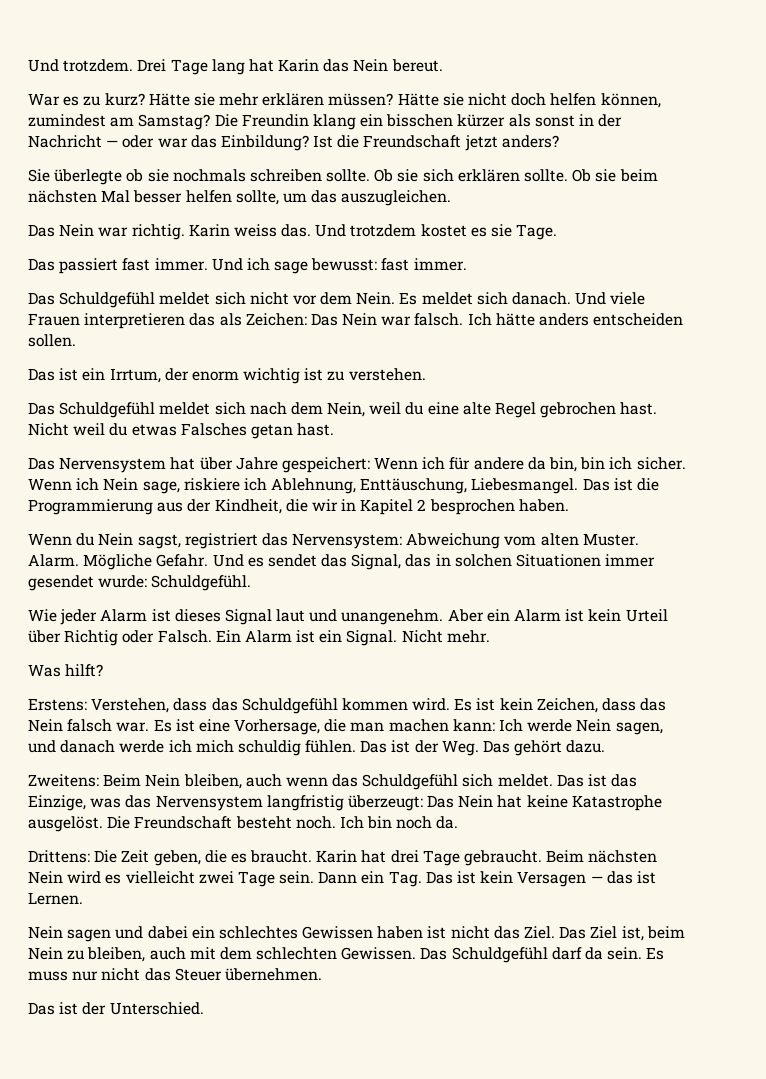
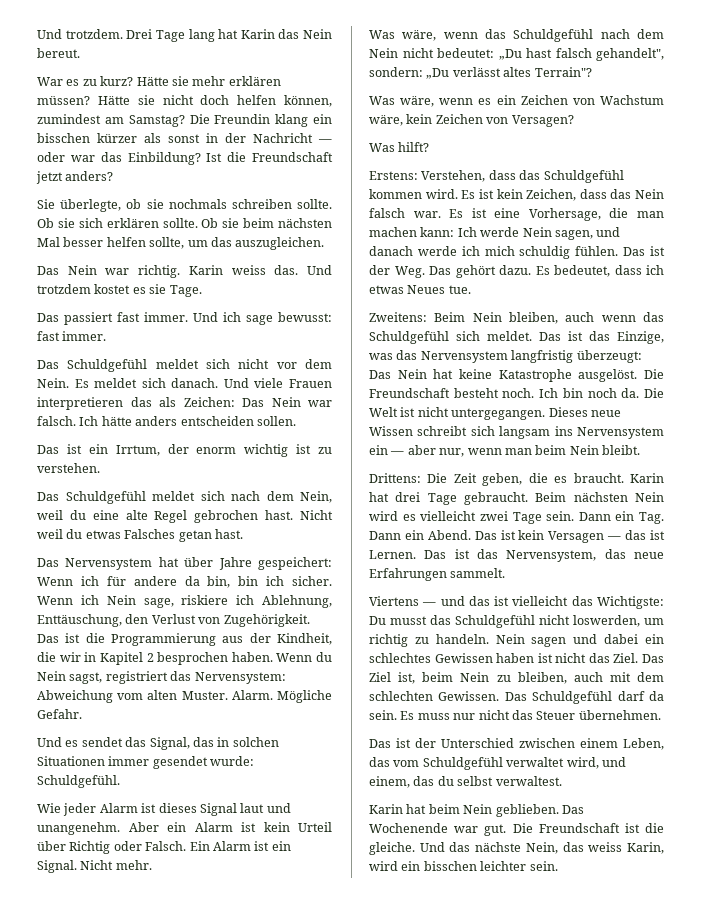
[54,169,123,185] überlegte -> [60,199,122,212] überlegte,
[471,478,579,494] Liebesmangel. -> [125,614,310,627] den Verlust von Zugehörigkeit.
(569, 505) // -> (273, 657) none
(209, 560) none -> (82, 714) //
(490, 636) none -> [369,29,664,42] [369,48,664,61] [369,67,592,79] [369,95,664,107] [369,114,574,127] // Was wäre, wenn das Schuldgefühl nach dem Nein nicht bedeutet: „Du hast falsch gehandelt", sondern: „Du verlässt altes Terrain"? // Was wäre, wenn es ein Zeichen von Wachstum wäre, kein Zeichen von Versagen?
(606, 746) none -> [535,265,664,277] [369,285,471,294] Es bedeutet, dass ich etwas Neues tue.
(459, 822) none -> [644,388,664,398] [369,407,621,420] [369,426,664,439] [369,445,640,457] Die Welt ist nicht untergegangen. Dieses neue Wissen schreibt sich langsam ins Nervensystem ein — aber nur, wenn man beim Nein bleibt.
(422, 879) none -> [369,530,471,540] Dann ein Abend.
(83, 898) // -> [424,549,664,562] [369,568,506,581] [369,596,664,609] [369,615,664,628] [369,634,489,647] Das ist das Nervensystem, das neue Erfahrungen sammelt. // Viertens — und das ist vielleicht das Wichtigste: Du musst das Schuldgefühl nicht loswerden, um richtig zu handeln.
[109,1002,204,1015] Unterschied. -> [441,738,664,750] [369,757,626,770] [369,776,562,788] [369,804,584,817] [369,823,664,836] [369,842,664,855] [369,861,558,871] Unterschied zwischen einem Leben, das vom Schuldgefühl verwaltet wird, und einem, das du selbst verwaltest. // Karin hat beim Nein geblieben. Das Wochenende war gut. Die Freundschaft ist die gleiche. Und das nächste Nein, das weiss Karin, wird ein bisschen leichter sein.

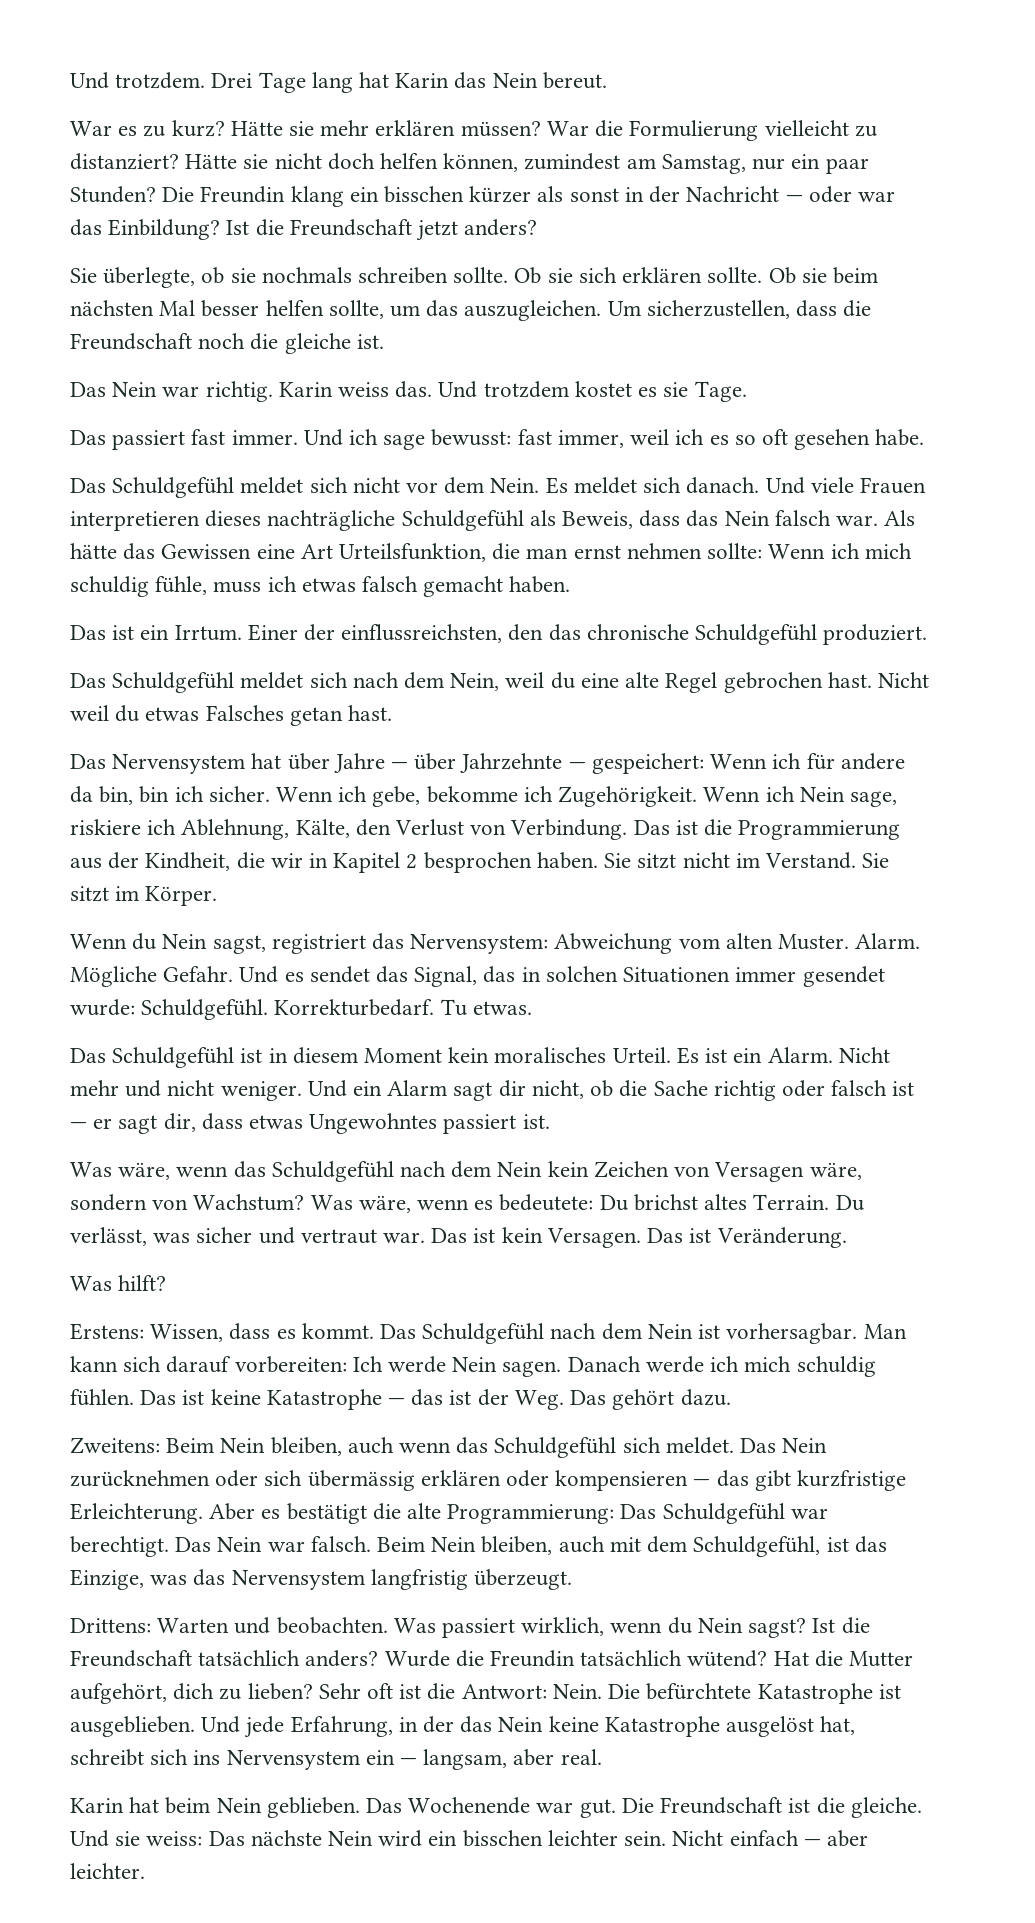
(90, 100) none -> [546,120,877,141] [70,153,179,170] War die Formulierung vielleicht zu distanziert?
[128,115,185,127] Samstag? -> [661,154,869,174] [70,186,156,203] Samstag, nur ein paar Stunden?
(325, 243) none -> [607,300,872,319] [70,333,384,354] Um sicherzustellen, dass die Freundschaft noch die gleiche ist.
[62,331,107,341] immer. -> [557,429,925,450] immer, weil ich es so oft gesehen habe.
[130,397,332,407] [37,416,296,426] [37,444,332,457] [37,463,100,473] das als Zeichen: Das Nein war falsch. Ich hätte anders entscheiden sollen. // Das ist ein Irrtum, der enorm wichtig ist zu verstehen. -> [205,510,916,531] [70,543,912,562] [70,576,571,597] [70,624,928,645] dieses nachträgliche Schuldgefühl als Beweis, dass das Nein falsch war. Als hätte das Gewissen eine Art Urteilsfunktion, die man ernst nehmen sollte: Wenn ich mich schuldig fühle, muss ich etwas falsch gemacht haben. // Das ist ein Irrtum. Einer der einflussreichsten, den das chronische Schuldgefühl produziert.
(252, 563) none -> [391,753,586,773] — über Jahrzehnte —
(99, 600) none -> [372,786,795,807] gebe, bekomme ich Zugehörigkeit. Wenn ich
[37,614,122,627] Enttäuschung, -> [295,819,350,838] Kälte,
[223,614,310,627] Zugehörigkeit. -> [510,819,628,840] Verbindung.
(273, 657) none -> [604,852,890,869] [70,886,218,906] Sie sitzt nicht im Verstand. Sie sitzt im Körper. //
(82, 714) // -> (234, 974) none
[37,803,291,816] [37,822,332,835] [37,841,291,854] [37,860,152,873] // Wie jeder Alarm ist dieses Signal laut und unangenehm. Aber ein Alarm ist kein Urteil über Richtig oder Falsch. Ein Alarm ist ein Signal. Nicht mehr. -> [274,999,532,1016] [70,1047,890,1068] [70,1080,915,1101] [70,1113,550,1134] Korrekturbedarf. Tu etwas. // Das Schuldgefühl ist in diesem Moment kein moralisches Urteil. Es ist ein Alarm. Nicht mehr und nicht weniger. Und ein Alarm sagt dir nicht, ob die Sache richtig oder falsch ist — er sagt dir, dass etwas Ungewohntes passiert ist.
[402,48,664,61] [369,67,592,79] [369,95,664,107] [369,114,574,127] [369,142,430,152] [369,170,624,183] [369,189,664,201] [369,208,664,221] [369,227,621,240] [369,246,413,256] nicht bedeutet: „Du hast falsch gehandelt", sondern: „Du verlässt altes Terrain"? // Was wäre, wenn es ein Zeichen von Wachstum wäre, kein Zeichen von Versagen? // Was hilft? // Erstens: Verstehen, dass das Schuldgefühl kommen wird. Es ist kein Zeichen, dass das Nein falsch war. Es ist eine Vorhersage, die man machen kann: Ich werde Nein sagen, und danach -> [547,1161,862,1182] [70,1194,864,1213] [70,1227,847,1248] [70,1275,167,1291] [70,1323,907,1344] [70,1356,641,1377] kein Zeichen von Versagen wäre, sondern von Wachstum? Was wäre, wenn es bedeutete: Du brichst altes Terrain. Du verlässt, was sicher und vertraut war. Das ist kein Versagen. Das ist Veränderung. // Was hilft? // Erstens: Wissen, dass es kommt. Das Schuldgefühl nach dem Nein ist vorhersagbar. Man kann sich darauf vorbereiten: Ich werde Nein sagen. Danach
(665, 251) none -> [210,1389,472,1410] keine Katastrophe — das ist
[535,265,664,277] [369,285,471,294] Es bedeutet, dass ich etwas Neues tue. -> (731, 1397) none
(561, 336) none -> [782,1438,828,1453] [70,1470,907,1491] [70,1503,828,1524] [70,1536,821,1557] Nein zurücknehmen oder sich übermässig erklären oder kompensieren — das gibt kurzfristige Erleichterung. Aber es bestätigt die alte Programmierung: Das Schuldgefühl war berechtigt. Das Nein war falsch. Beim Nein bleiben, auch mit dem Schuldgefühl,
[576,350,642,363] [369,369,664,382] [369,388,664,398] [369,407,621,420] [369,426,413,436] überzeugt: Das Nein hat keine Katastrophe ausgelöst. Die Freundschaft besteht noch. Ich bin noch da. Die Welt ist nicht untergegangen. Dieses neue Wissen -> [474,1569,573,1590] [70,1617,870,1638] [70,1650,914,1667] [70,1683,901,1704] [70,1716,856,1738] überzeugt. // Drittens: Warten und beobachten. Was passiert wirklich, wenn du Nein sagst? Ist die Freundschaft tatsächlich anders? Wurde die Freundin tatsächlich wütend? Hat die Mutter aufgehört, dich zu lieben? Sehr oft ist die Antwort: Nein. Die befürchtete Katastrophe ist ausgeblieben. Und jede Erfahrung, in der das Nein keine Katastrophe ausgelöst hat,
[499,426,551,439] langsam -> (189, 1757) none
[407,445,640,457] [369,473,664,486] [369,492,664,505] [369,511,664,524] [369,530,665,543] [369,549,664,562] [369,568,506,581] [369,596,664,609] [369,615,664,628] [369,634,664,647] [369,653,664,663] [369,672,664,684] [369,691,664,704] [369,710,661,720] [369,738,664,750] [369,757,626,770] [369,776,562,788] aber nur, wenn man beim Nein bleibt. // Drittens: Die Zeit geben, die es braucht. Karin hat drei Tage gebraucht. Beim nächsten Nein wird es vielleicht zwei Tage sein. Dann ein Tag. Dann ein Abend. Das ist kein Versagen — das ist Lernen. Das ist das Nervensystem, das neue Erfahrungen sammelt. // Viertens — und das ist vielleicht das Wichtigste: Du musst das Schuldgefühl nicht loswerden, um richtig zu handeln. Nein sagen und dabei ein schlechtes Gewissen haben ist nicht das Ziel. Das Ziel ist, beim Nein zu bleiben, auch mit dem schlechten Gewissen. Das Schuldgefühl darf da sein. Es muss nur nicht das Steuer übernehmen. // Das ist der Unterschied zwischen einem Leben, das vom Schuldgefühl verwaltet wird, und einem, das du selbst verwaltest. -> [423,1749,602,1770] langsam, aber real.
[449,842,664,854] das nächste Nein, das weiss Karin, -> [115,1830,374,1846] sie weiss: Das nächste Nein
(558, 866) none -> [672,1830,868,1847] [70,1863,145,1879] Nicht einfach — aber leichter.

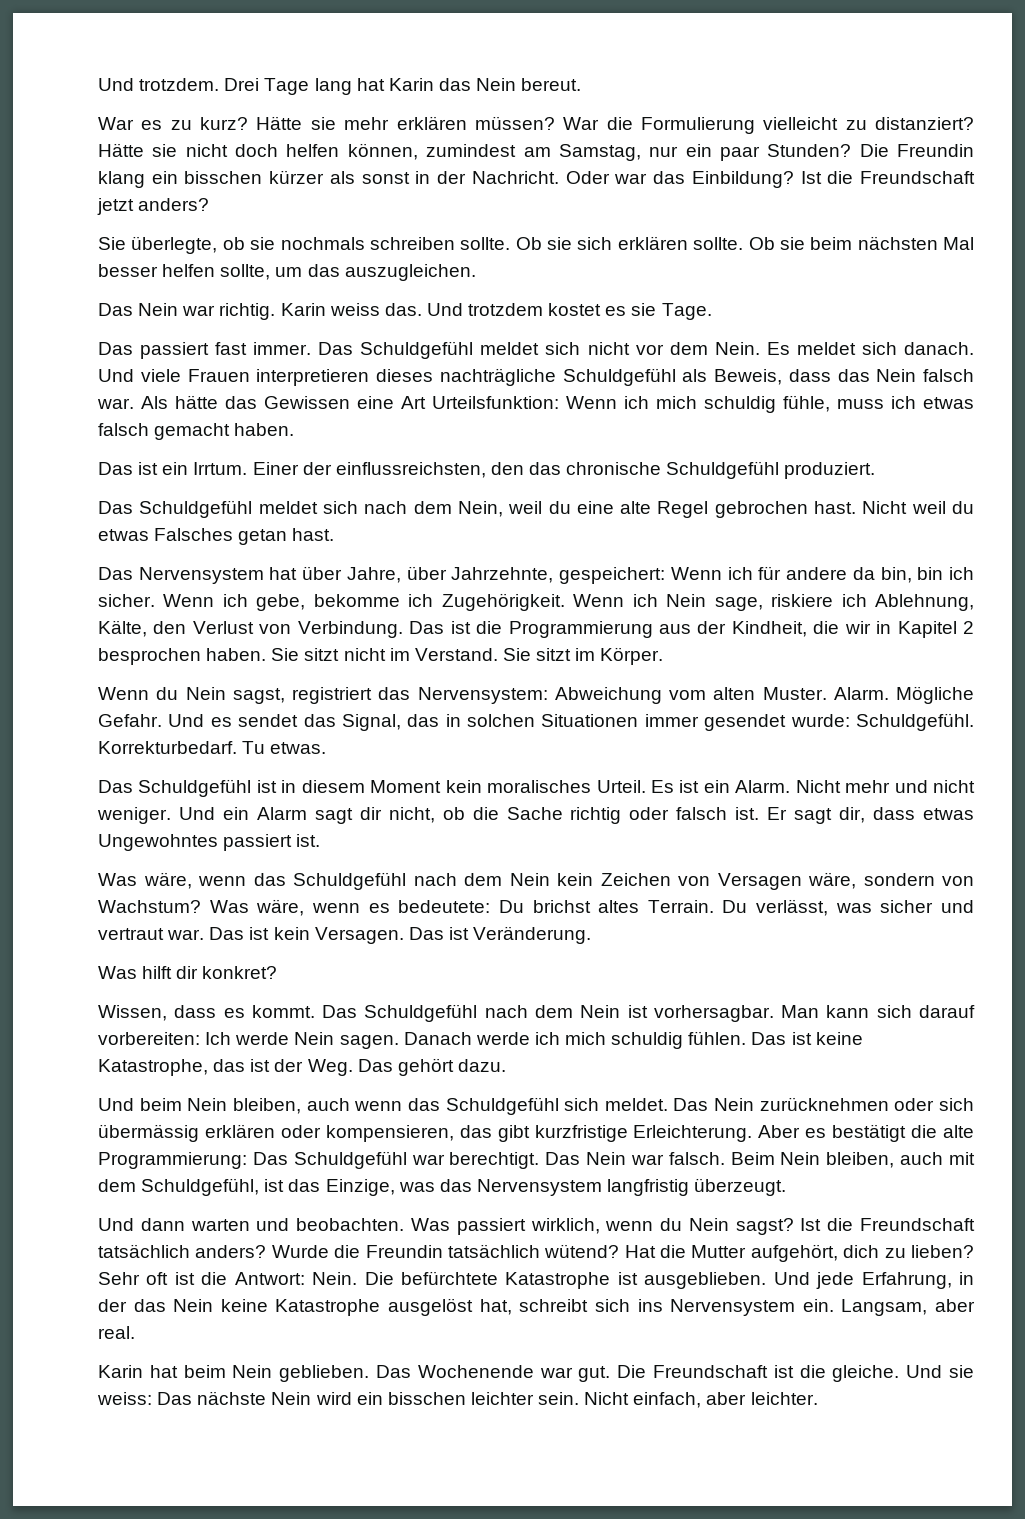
[686,186,852,203] Nachricht — oder -> [471,171,610,184] Nachricht. Oder
[607,300,872,319] [70,333,384,354] Um sicherzustellen, dass die Freundschaft noch die gleiche ist. -> (476, 272) none
[303,429,925,450] Und ich sage bewusst: fast immer, weil ich es so oft gesehen habe. // -> (312, 348) none
[339,543,763,562] Urteilsfunktion, die man ernst nehmen sollte: -> [432,396,559,409] Urteilsfunktion:
[333,753,586,773] Jahre — über Jahrzehnte — -> [346,566,554,583] Jahre, über Jahrzehnte,
[892,1081,915,1096] [70,1118,113,1129] ist — er -> [735,807,788,820] ist. Er
[118,1275,167,1291] [70,1323,144,1340] hilft? // Erstens: -> [142,966,278,979] hilft dir konkret? //
[266,1389,406,1410] Katastrophe — -> [98,1059,208,1076] Katastrophe,
[70,1437,215,1454] Zweitens: Beim -> [98,1098,182,1111] Und beim
[555,1470,711,1491] kompensieren — -> [325,1125,454,1142] kompensieren,
[70,1618,230,1633] Drittens: Warten -> [98,1218,250,1231] Und dann warten
[365,1749,508,1770] ein — langsam, -> [802,1299,928,1316] ein. Langsam,
[729,1830,821,1846] einfach — -> [633,1392,702,1408] einfach,

